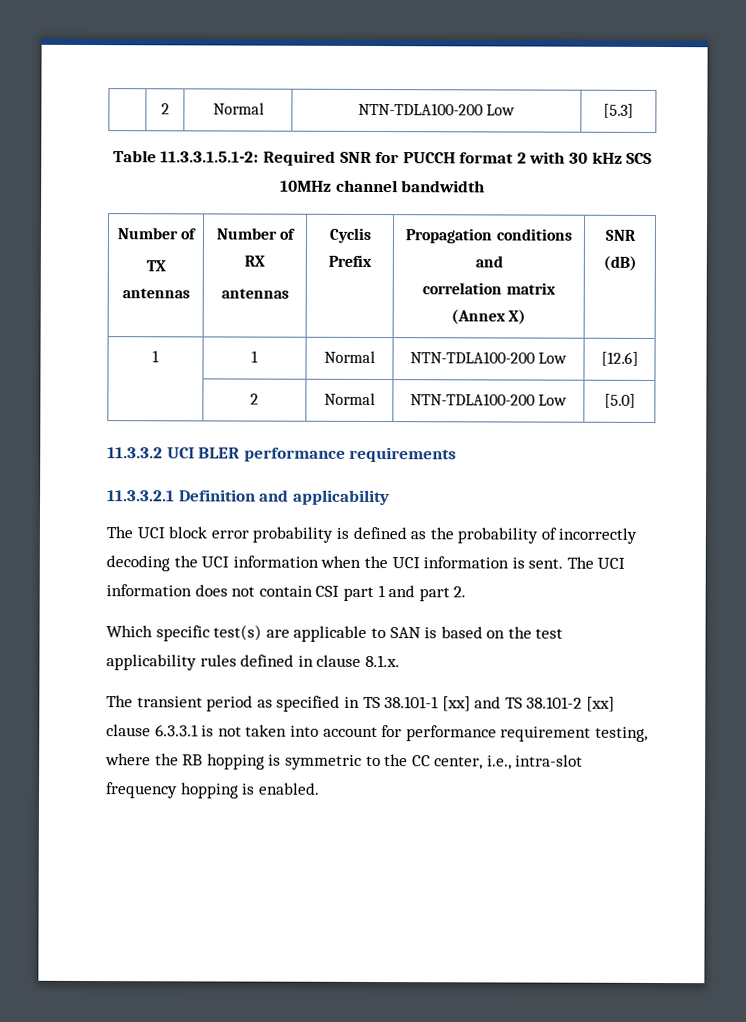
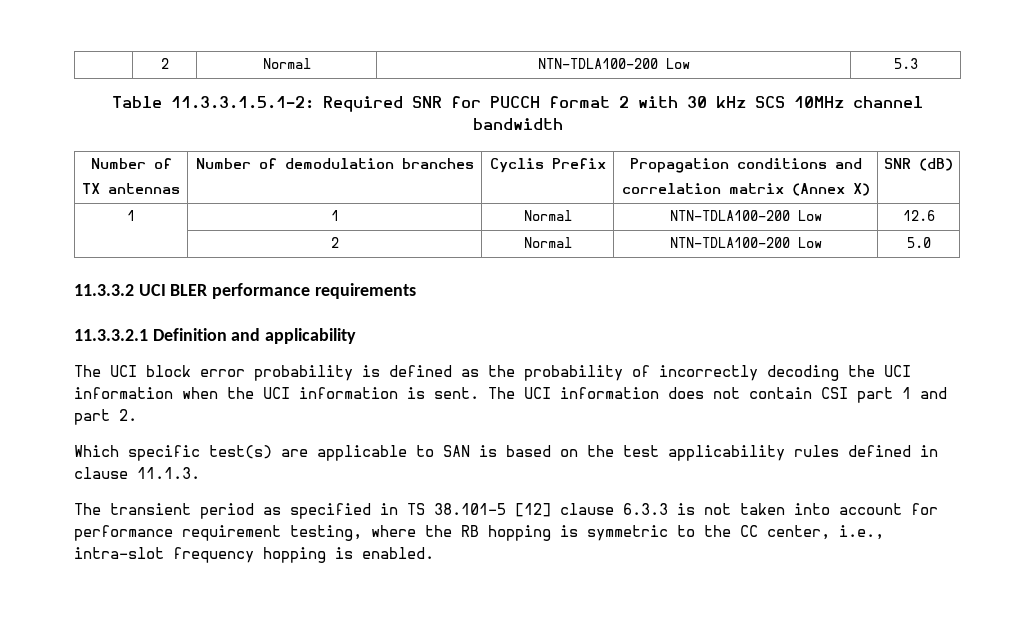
[160,103,170,115] [212,102,265,115] [357,102,516,116] [603,103,634,118] | 2 | Normal | NTN-TDLA100-200 Low | [5.3] -> [160,58,169,69] [262,58,311,69] [537,58,690,69] [893,58,918,69] | 2 | Normal | NTN-TDLA100-200 Low | 5.3
[244,255,265,267] [220,288,289,299] RX // antennas -> [284,158,474,169] demodulation branches
[600,351,639,366] [250,393,259,405] [324,392,376,406] [409,393,568,406] [603,393,636,408] [12.6] // | 2 | Normal | NTN-TDLA100-200 Low | [5.0] -> [902,210,935,221] [330,237,339,248] [523,237,572,248] [669,237,822,248] [906,237,931,248] 12.6 // | 2 | Normal | NTN-TDLA100-200 Low | 5.0
[364,654,400,668] 8.1.x. -> [137,467,200,479] 11.1.3.
[384,696,616,712] [106,724,199,737] 38.101-1 [xx] and TS 38.101-2 [xx] clause 6.3.3.1 -> [434,503,668,517] 38.101-5 [12] clause 6.3.3

